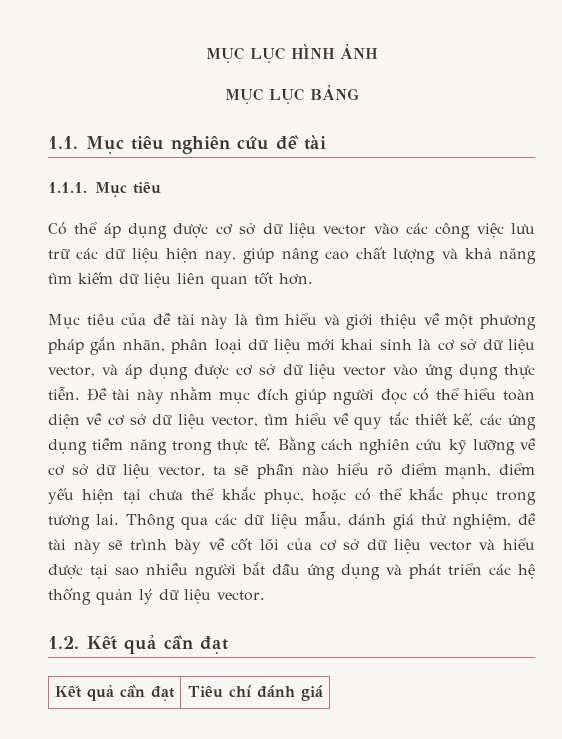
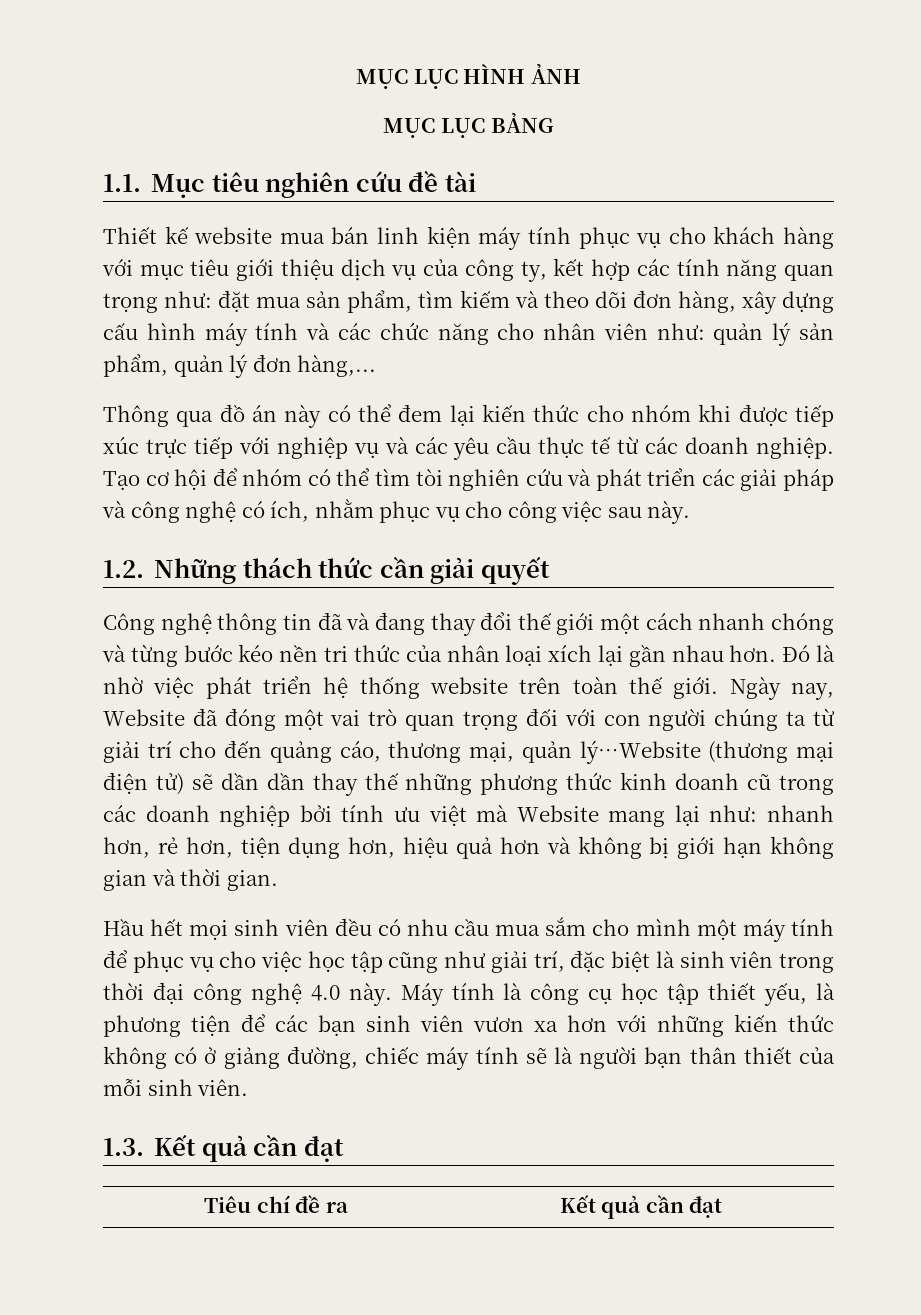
[48,182,161,197] [48,222,535,239] [48,247,536,264] [48,272,313,289] [48,313,537,330] [48,337,535,355] [48,364,535,380] [48,387,536,405] [48,412,536,430] [48,437,536,455] [48,463,535,479] [48,487,536,505] [48,511,536,530] [48,538,535,554] [48,562,535,580] [48,588,265,605] [48,636,79,649] 1.1.1. Mục tiêu // Có thể áp dụng được cơ sở dữ liệu vector vào các công việc lưu trữ các dữ liệu hiện nay, giúp nâng cao chất lượng và khả năng tìm kiếm dữ liệu liên quan tốt hơn. // Mục tiêu của đề tài này là tìm hiểu và giới thiệu về một phương pháp gắn nhãn, phân loại dữ liệu mới khai sinh là cơ sở dữ liệu vector, và áp dụng được cơ sở dữ liệu vector vào ứng dụng thực tiễn. Đề tài này nhằm mục đích giúp người đọc có thể hiểu toàn diện về cơ sở dữ liệu vector, tìm hiểu về quy tắc thiết kế, các ứng dụng tiềm năng trong thực tế. Bằng cách nghiên cứu kỹ lưỡng về cơ sở dữ liệu vector, ta sẽ phần nào hiểu rõ điểm mạnh, điểm yếu hiện tại chưa thể khắc phục, hoặc có thể khắc phục trong tương lai. Thông qua các dữ liệu mẫu, đánh giá thử nghiệm, đề tài này sẽ trình bày về cốt lõi của cơ sở dữ liệu vector và hiểu được tại sao nhiều người bắt đầu ứng dụng và phát triển các hệ thống quản lý dữ liệu vector. // 1.2. -> [103,226,835,250] [102,258,835,282] [103,290,834,314] [103,322,835,346] [103,354,377,378] [103,404,834,428] [103,436,834,460] [103,468,834,491] [102,499,691,524] [103,557,550,585] [103,612,834,636] [102,644,835,667] [103,676,835,700] [103,708,835,731] [103,740,835,764] [103,772,834,796] [103,805,835,827] [103,836,834,859] [103,869,278,891] [103,917,834,942] [103,950,834,973] [103,982,835,1006] [103,1014,834,1037] [103,1046,835,1070] [103,1078,249,1096] [103,1138,144,1156] Thiết kế website mua bán linh kiện máy tính phục vụ cho khách hàng với mục tiêu giới thiệu dịch vụ của công ty, kết hợp các tính năng quan trọng như: đặt mua sản phẩm, tìm kiếm và theo dõi đơn hàng, xây dựng cấu hình máy tính và các chức năng cho nhân viên như: quản lý sản phẩm, quản lý đơn hàng,... // Thông qua đồ án này có thể đem lại kiến thức cho nhóm khi được tiếp xúc trực tiếp với nghiệp vụ và các yêu cầu thực tế từ các doanh nghiệp. Tạo cơ hội để nhóm có thể tìm tòi nghiên cứu và phát triển các giải pháp và công nghệ có ích, nhằm phục vụ cho công việc sau này. // 1.2. Những thách thức cần giải quyết // Công nghệ thông tin đã và đang thay đổi thế giới một cách nhanh chóng và từng bước kéo nền tri thức của nhân loại xích lại gần nhau hơn. Đó là nhờ việc phát triển hệ thống website trên toàn thế giới. Ngày nay, Website đã đóng một vai trò quan trọng đối với con người chúng ta từ giải trí cho đến quảng cáo, thương mại, quản lý…Website (thương mại điện tử) sẽ dần dần thay thế những phương thức kinh doanh cũ trong các doanh nghiệp bởi tính ưu việt mà Website mang lại như: nhanh hơn, rẻ hơn, tiện dụng hơn, hiệu quả hơn và không bị giới hạn không gian và thời gian. // Hầu hết mọi sinh viên đều có nhu cầu mua sắm cho mình một máy tính để phục vụ cho việc học tập cũng như giải trí, đặc biệt là sinh viên trong thời đại công nghệ 4.0 này. Máy tính là công cụ học tập thiết yếu, là phương tiện để các bạn sinh viên vươn xa hơn với những kiến thức không có ở giảng đường, chiếc máy tính sẽ là người bạn thân thiết của mỗi sinh viên. // 1.3.
[55,685,175,701] [187,685,323,701] Kết quả cần đạt | Tiêu chí đánh giá -> [204,1195,348,1213] [559,1195,723,1219] Tiêu chí đề ra | Kết quả cần đạt

